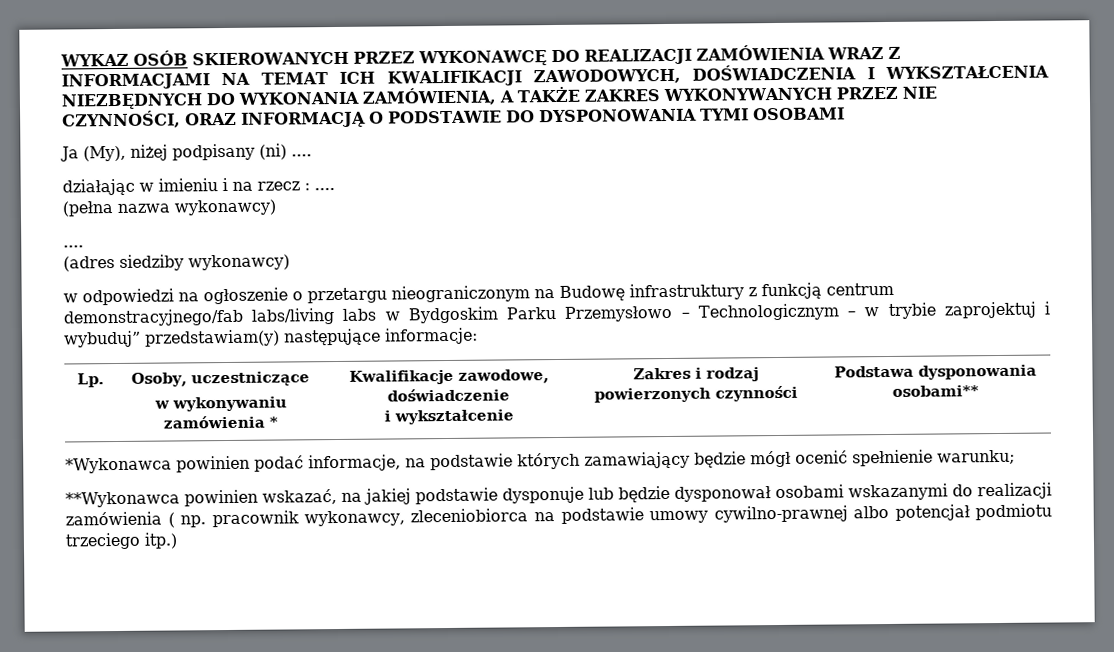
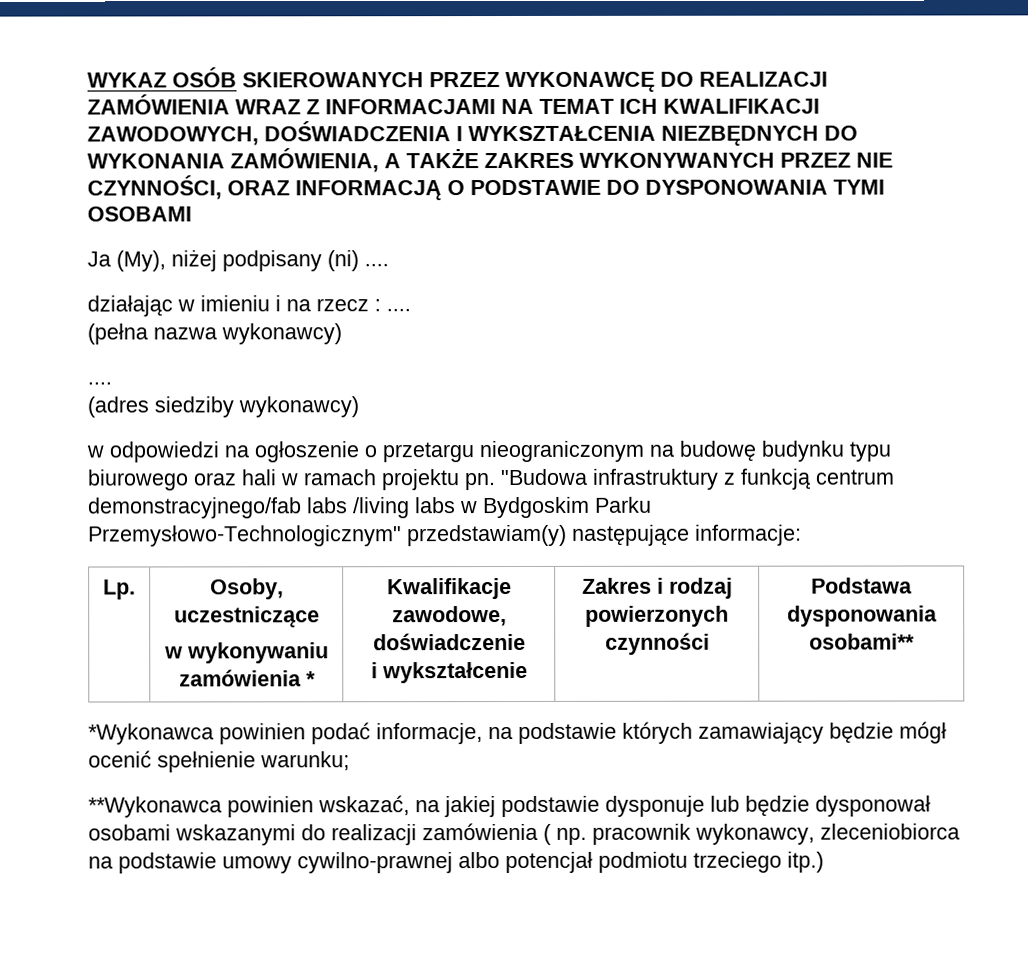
[559,285,625,301] Budowę -> [679,440,891,462] [87,468,588,491] budowę budynku typu biurowego oraz hali w ramach projektu pn. "Budowa
[251,308,335,325] labs/living -> [307,497,410,519] labs /living
[564,301,1051,322] [64,330,141,348] Przemysłowo – Technologicznym – w trybie zaprojektuj i wybuduj” -> [88,525,402,547] Przemysłowo-Technologicznym"

